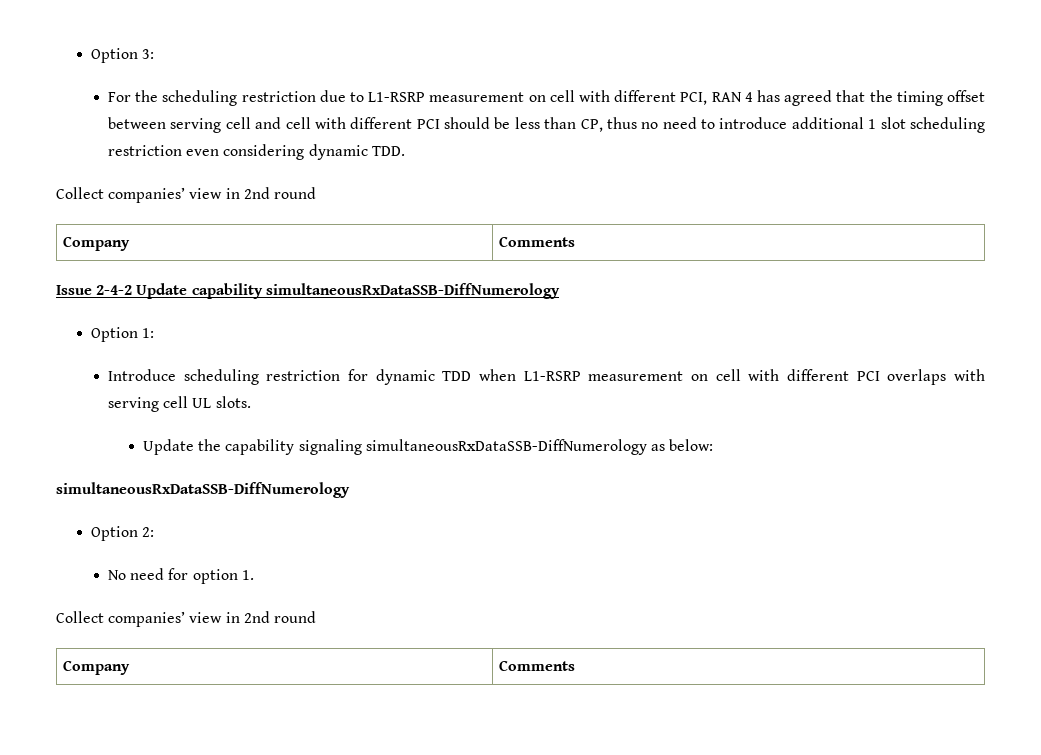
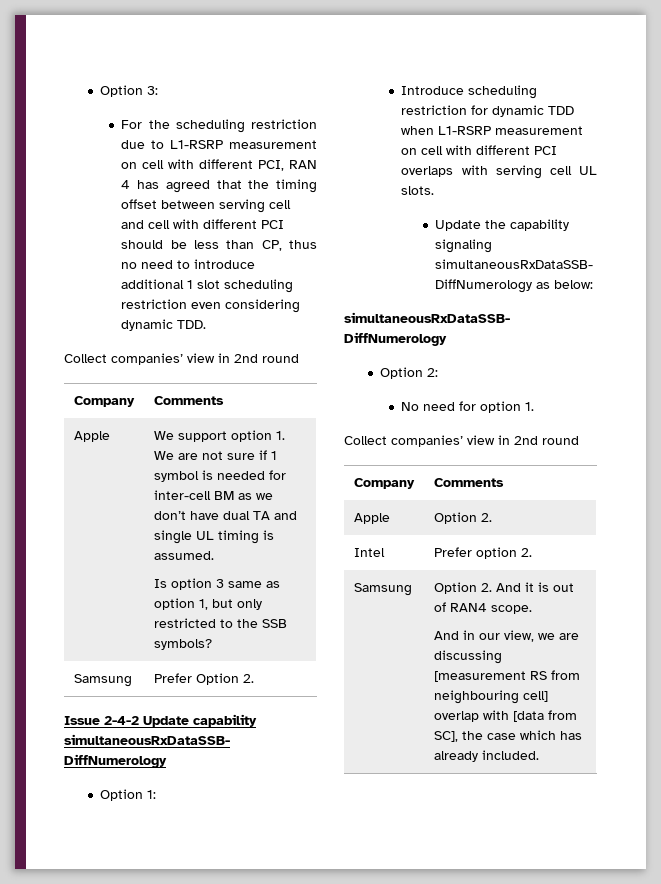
(575, 241) none -> [73,431,110,442] [153,430,285,442] [153,450,277,460] [153,470,286,482] [153,490,273,500] [153,511,297,520] [153,530,274,544] [153,551,214,560] [153,578,280,590] [153,598,262,610] [153,618,287,628] [153,639,212,650] [73,674,132,687] [153,673,254,685] // Apple | We support option 1. We are not sure if 1 symbol is needed for inter-cell BM as we don’t have dual TA and single UL timing is assumed. // Is option 3 same as option 1, but only restricted to the SSB symbols? // Samsung | Prefer Option 2.
(575, 665) none -> [353,513,390,524] [433,512,492,524] [353,548,385,557] [433,547,532,559] [353,583,412,596] [433,582,574,594] [433,602,532,614] [433,630,579,642] [433,650,502,664] [433,670,580,682] [433,690,548,704] [433,710,577,722] [433,730,582,742] [433,750,539,762] // Apple | Option 2. // Intel | Prefer option 2. // Samsung | Option 2. And it is out of RAN4 scope. // And in our view, we are discussing [measurement RS from neighbouring cell] overlap with [data from SC], the case which has already included.

